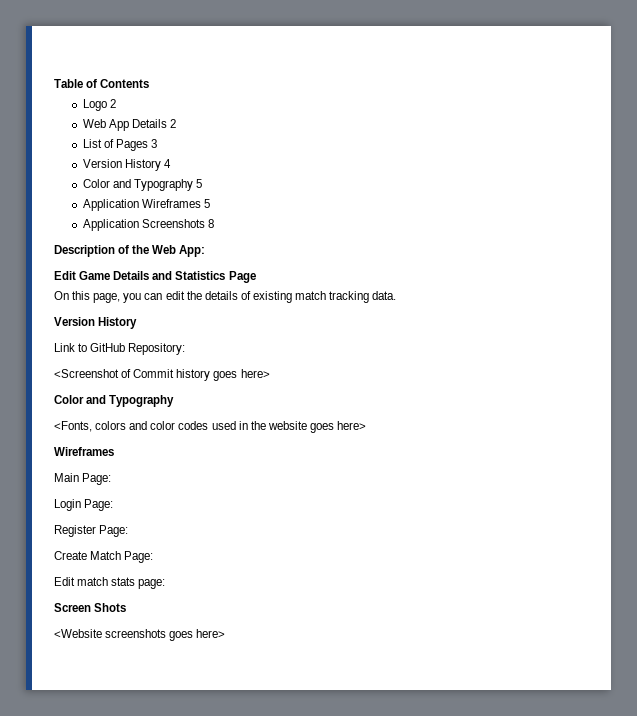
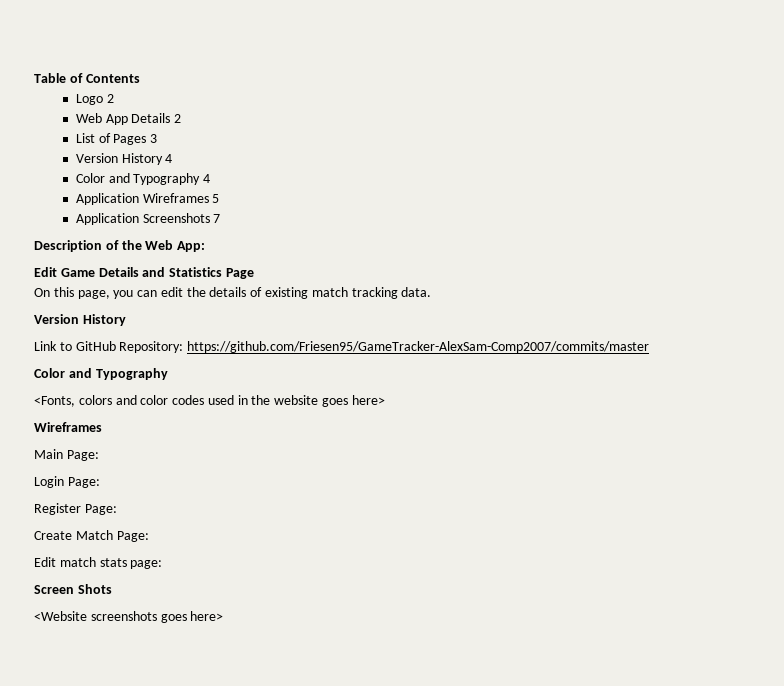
[195,179,202,188] 5 -> [203,174,211,183] 4
[207,219,214,228] 8 -> [213,214,221,223] 7
[54,369,270,381] // <Screenshot of Commit history goes here> -> [187,341,650,353] https://github.com/Friesen95/GameTracker-AlexSam-Comp2007/commits/master

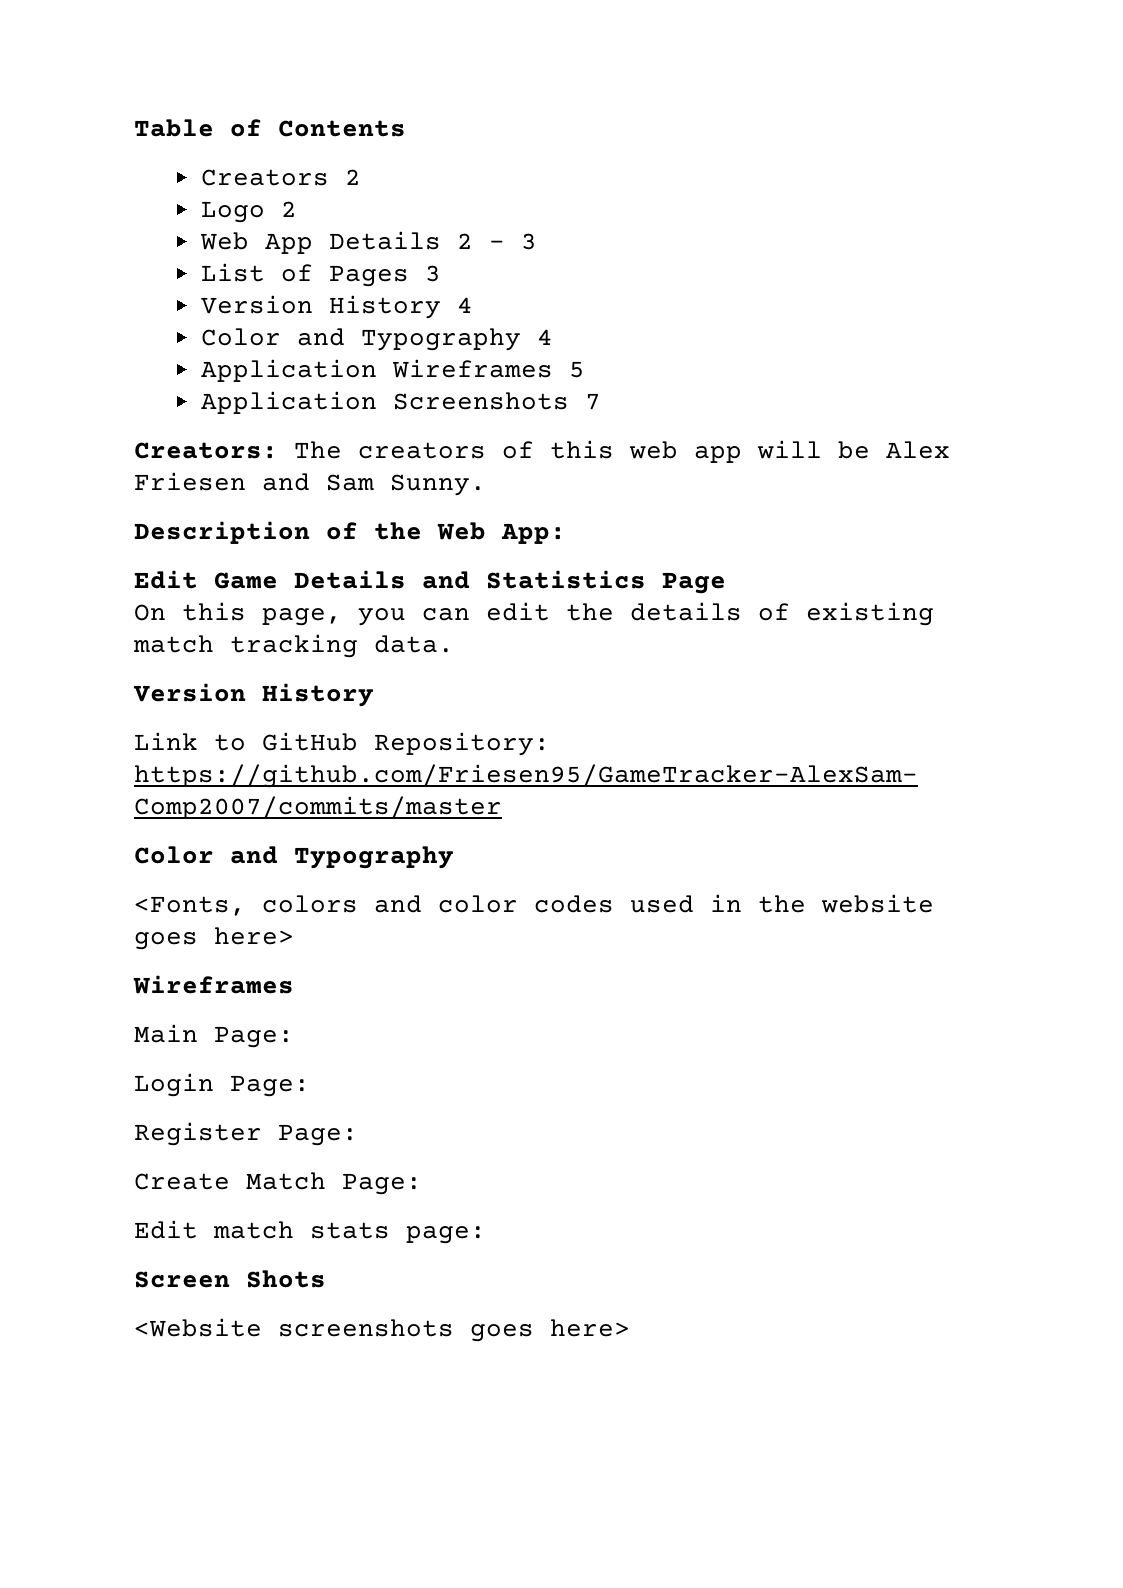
(140, 78) none -> [200,169,361,186] // Creators 2
(182, 118) none -> [488,233,537,250] - 3
(221, 218) none -> [134,440,950,463] [134,472,486,496] // Creators: The creators of this web app will be Alex Friesen and Sam Sunny.

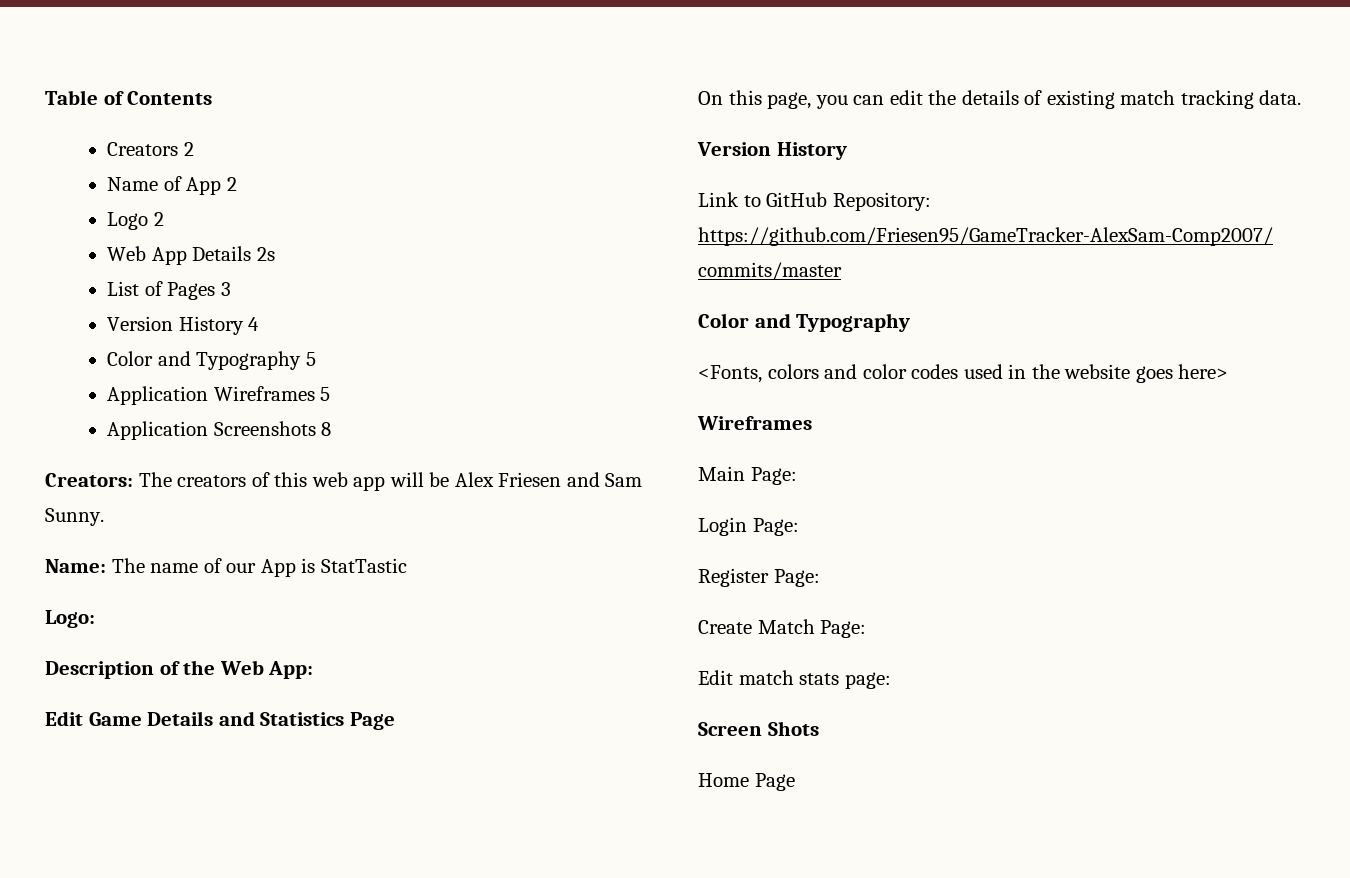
(361, 177) none -> [107,176,237,195] // Name of App 2
[456,233,537,250] 2 - 3 -> [256,247,275,261] 2s
[536,329,553,345] 4 -> [305,352,316,366] 5
[584,393,601,410] 7 -> [321,422,332,436] 8
(486, 485) none -> [45,558,407,577] [45,610,95,628] // Name: The name of our App is StatTastic // Logo:
[134,1318,630,1342] <Website screenshots goes here> -> [698,773,795,791] Home Page

